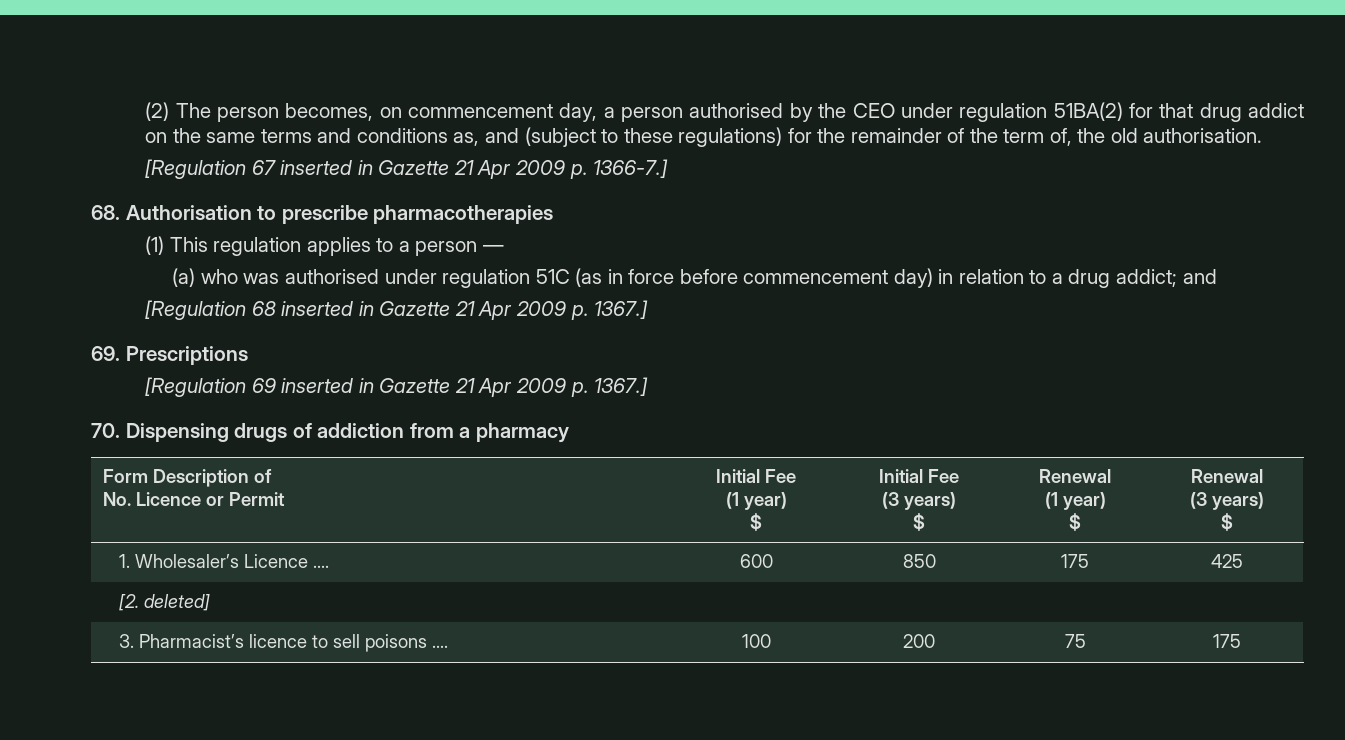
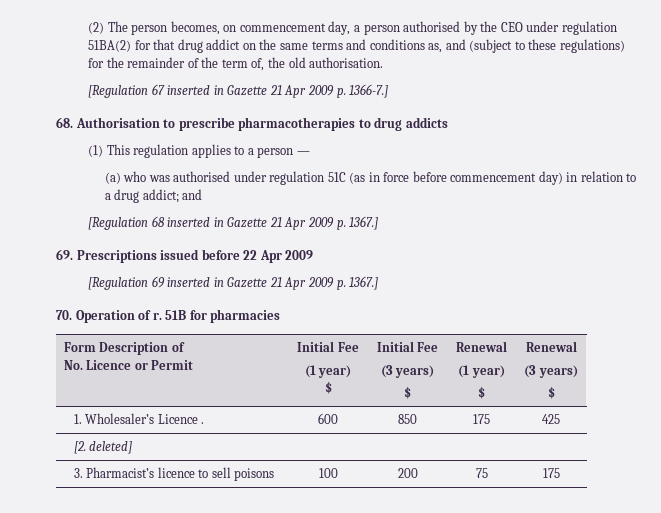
(554, 214) none -> [358,117,448,131] to drug addicts
(248, 355) none -> [160,249,314,263] issued before 22 Apr 2009
[125,423,569,443] Dispensing drugs of addiction from a pharmacy -> [75,309,281,323] Operation of r. 51B for pharmacies
[313,565,330,568] .... -> [201,422,205,424] .
[432,645,449,648] .... -> (275, 474) none

